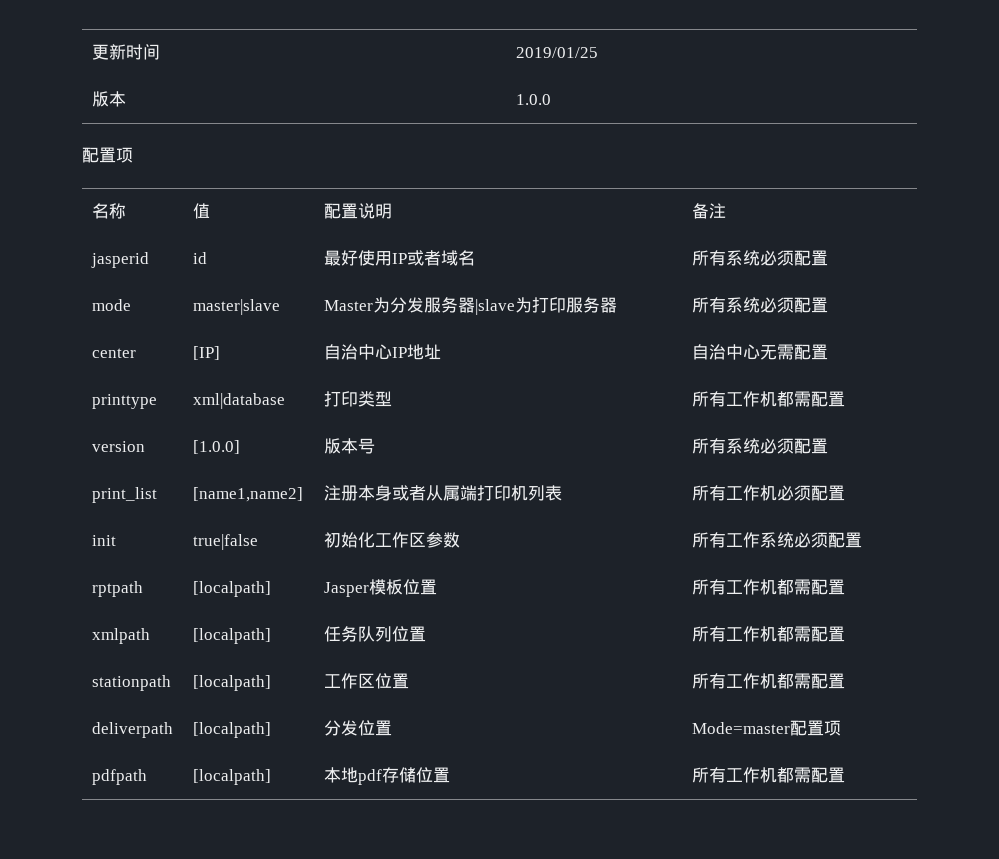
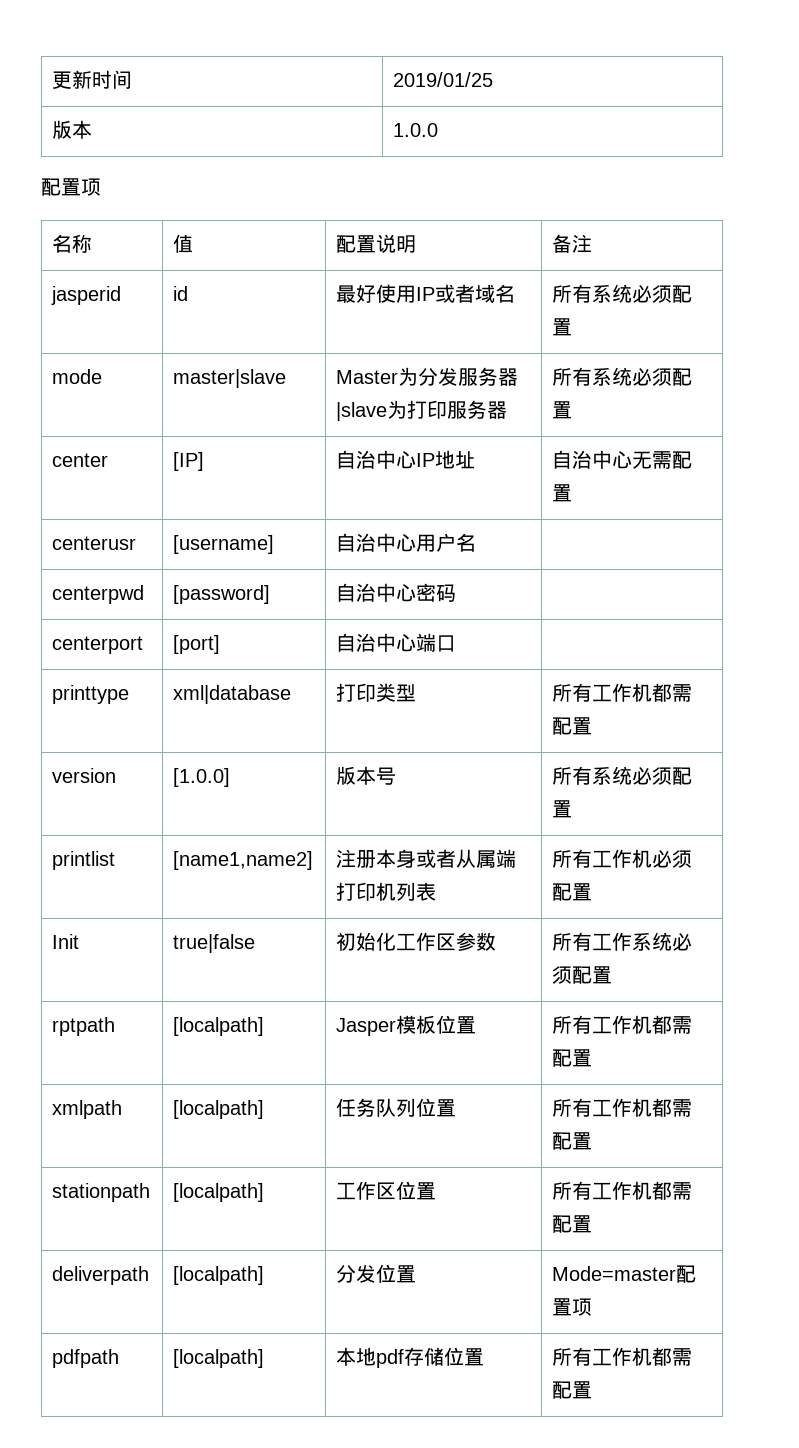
(828, 352) none -> [52,536,137,550] [173,535,275,554] [336,533,477,552] [52,585,145,604] [173,585,271,604] [336,583,457,602] [52,636,144,654] [173,635,221,654] [336,633,457,652] // centerusr | [username] | 自治中心用户名 | // centerpwd | [password] | 自治中心密码 | // centerport | [port] | 自治中心端口 |
[91,487,157,503] print_list -> [52,851,116,870] printlist
[91,535,116,546] init -> [52,934,80,949] Init

